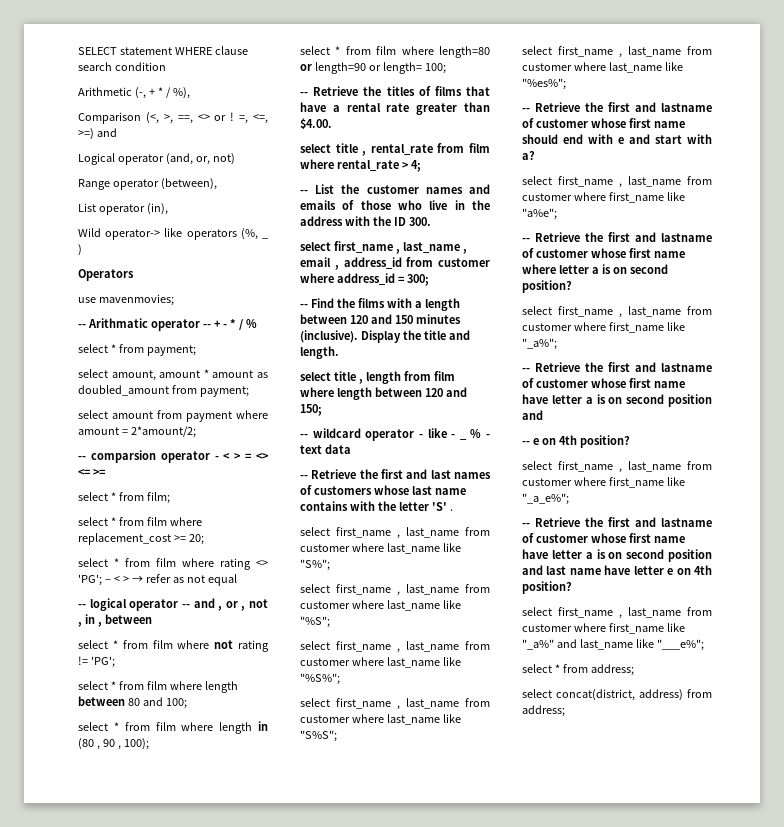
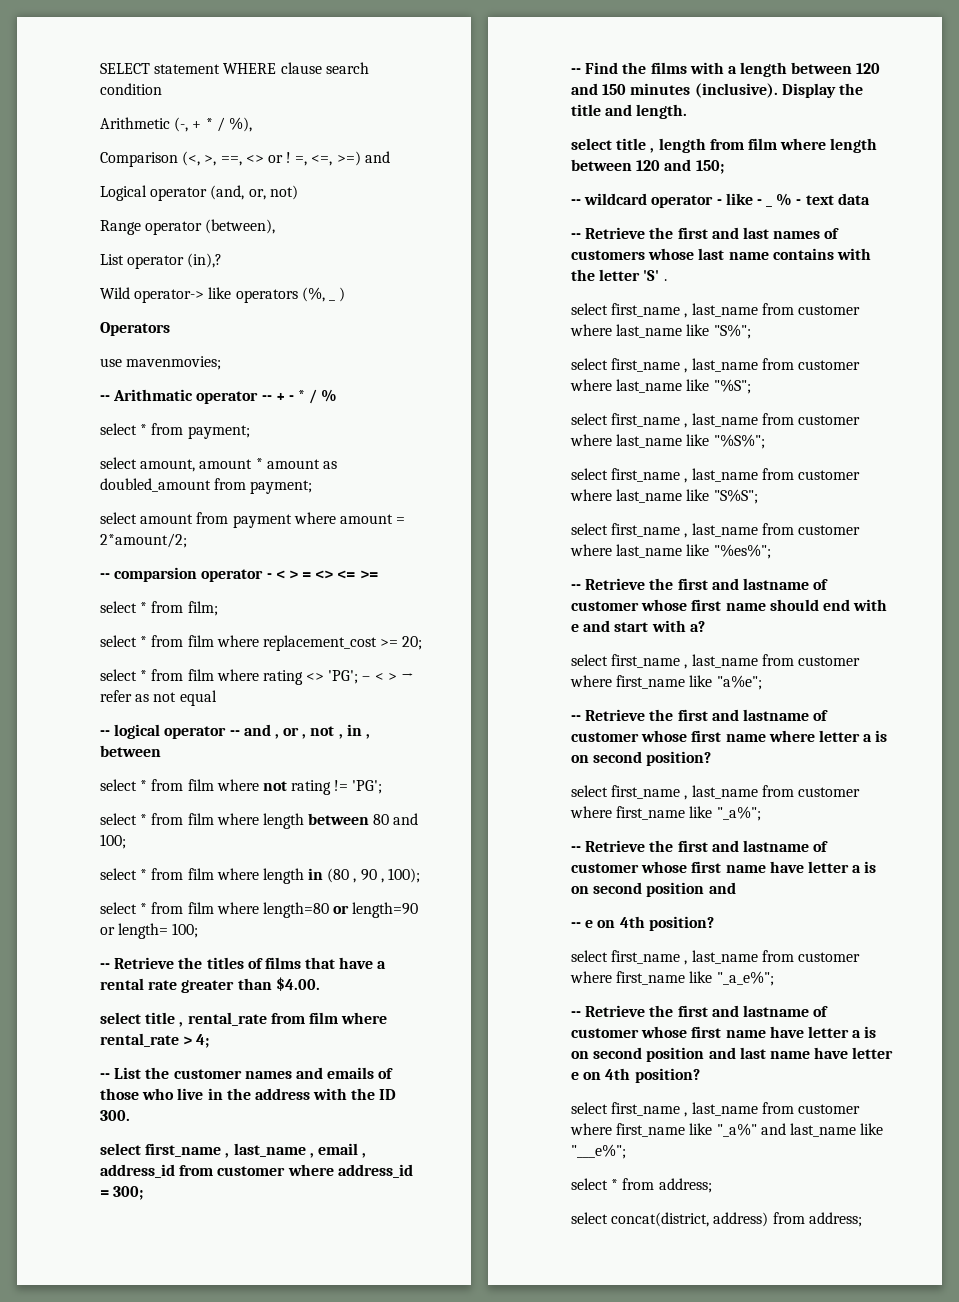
[146,203,168,215] (in), -> [187,253,223,268] (in),?

